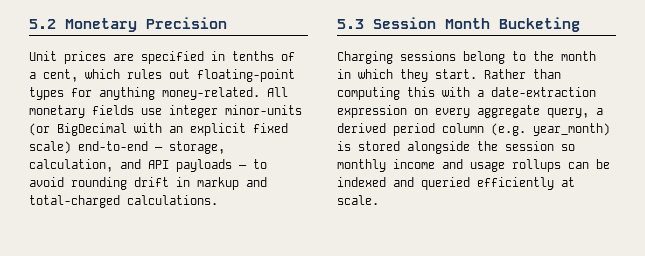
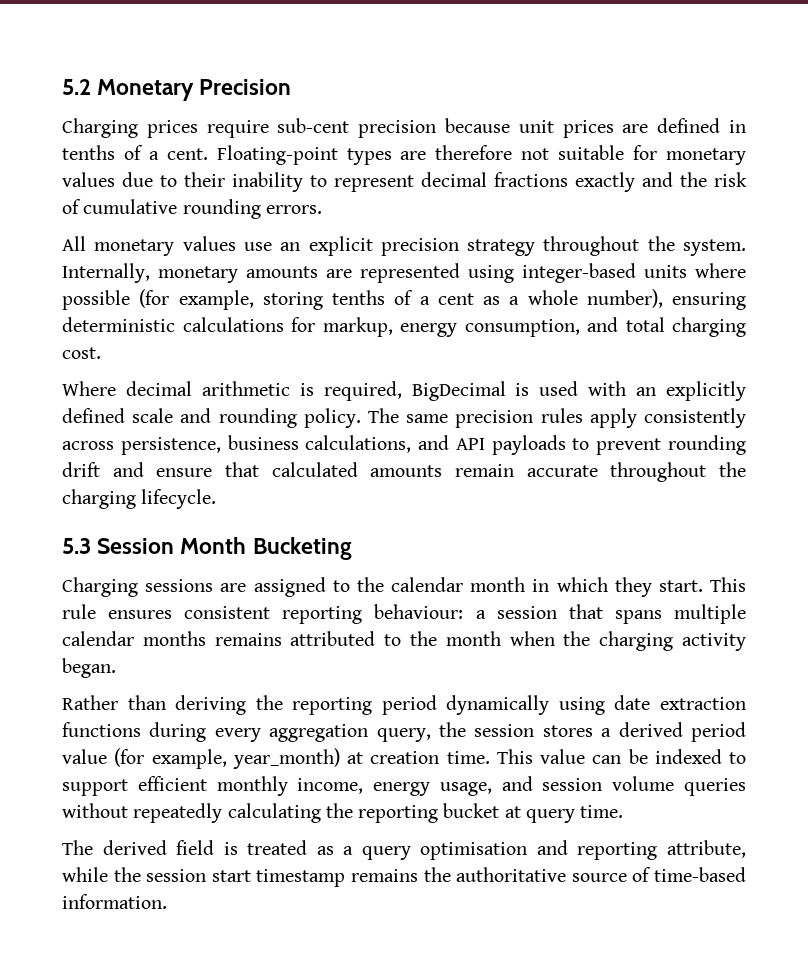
[29,51,57,61] Unit -> [62,118,554,138] Charging prices require sub-cent precision because unit
[141,51,204,64] specified -> [657,118,721,133] defined
[43,69,295,82] [29,87,288,100] [29,105,302,118] [29,123,288,136] [29,141,225,154] [29,159,267,172] [29,177,267,190] [29,195,218,208] cent, which rules out floating-point types for anything money-related. All monetary fields use integer minor-units (or BigDecimal with an explicit fixed scale) end-to-end — storage, calculation, and API payloads — to avoid rounding drift in markup and total-charged calculations. -> [166,145,746,165] [62,172,747,192] [62,199,322,219] [62,236,746,256] [62,263,746,283] [62,289,746,310] [62,317,746,337] [62,347,101,359] [62,381,746,401] [62,408,746,428] [62,435,746,455] [62,462,746,482] [62,489,217,509] cent. Floating-point types are therefore not suitable for monetary values due to their inability to represent decimal fractions exactly and the risk of cumulative rounding errors. // All monetary values use an explicit precision strategy throughout the system. Internally, monetary amounts are represented using integer-based units where possible (for example, storing tenths of a cent as a whole number), ensuring deterministic calculations for markup, energy consumption, and total charging cost. // Where decimal arithmetic is required, BigDecimal is used with an explicitly defined scale and rounding policy. The same precision rules apply consistently across persistence, business calculations, and API payloads to prevent rounding drift and ensure that calculated amounts remain accurate throughout the charging lifecycle.
[463,51,554,64] belong to the -> [220,577,464,597] are assigned to the calendar
[484,69,561,79] [337,87,596,100] [337,105,603,118] [337,123,610,136] [337,141,575,154] [337,159,610,172] [337,177,575,190] [337,195,379,205] Rather than computing this with a date-extraction expression on every aggregate query, a derived period column (e.g. year_month) is stored alongside the session so monthly income and usage rollups can be indexed and queried efficiently at scale. -> [710,577,746,592] [62,604,746,624] [62,631,746,651] [62,658,116,678] [62,695,746,715] [62,722,746,742] [62,748,746,769] [62,776,746,796] [62,803,624,823] [62,840,746,860] [62,867,747,887] [62,894,167,909] This rule ensures consistent reporting behaviour: a session that spans multiple calendar months remains attributed to the month when the charging activity began. // Rather than deriving the reporting period dynamically using date extraction functions during every aggregation query, the session stores a derived period value (for example, year_month) at creation time. This value can be indexed to support efficient monthly income, energy usage, and session volume queries without repeatedly calculating the reporting bucket at query time. // The derived field is treated as a query optimisation and reporting attribute, while the session start timestamp remains the authoritative source of time-based information.

